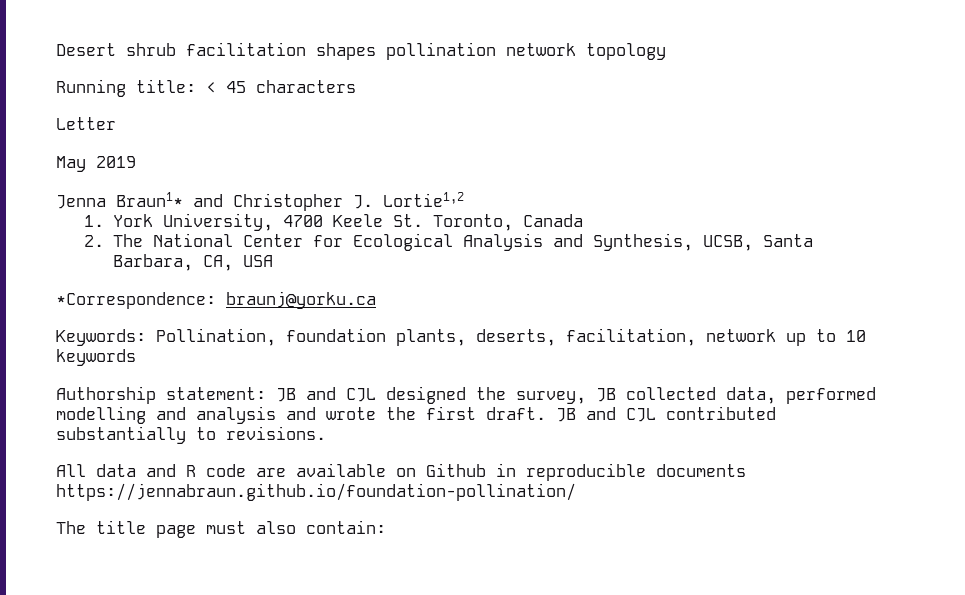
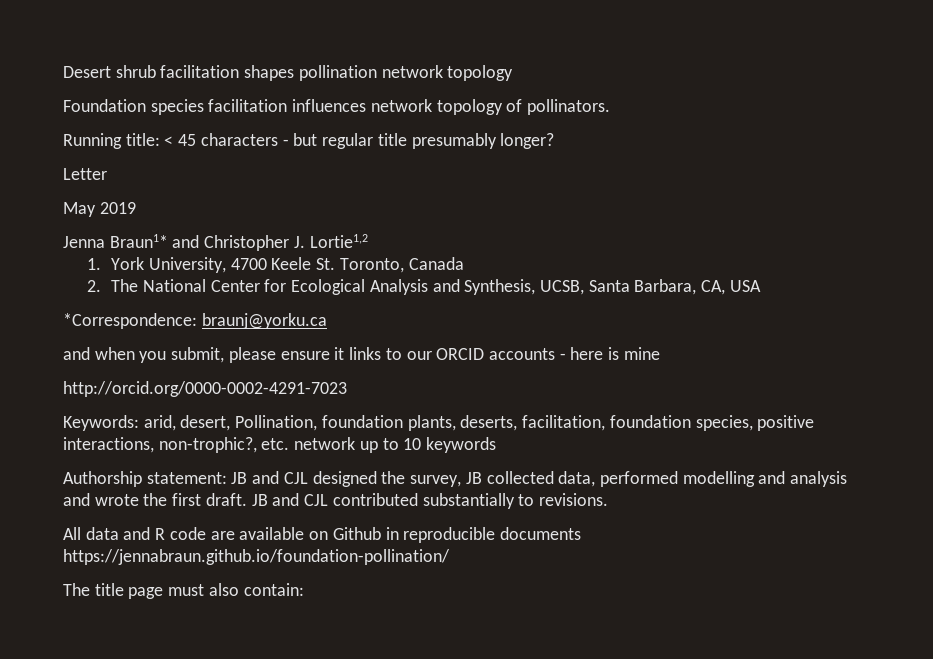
(666, 51) none -> [63,99,611,115] // Foundation species facilitation influences network topology of pollinators.
(356, 86) none -> [282,133,555,149] - but regular title presumably longer?
(376, 300) none -> [63,347,660,363] [63,381,347,397] // and when you submit, please ensure it links to our ORCID accounts - here is mine // http://orcid.org/0000-0002-4291-7023
(146, 337) none -> [143,415,231,431] arid, desert,
(696, 337) none -> [609,415,815,431] [63,437,290,453] foundation species, positive interactions, non-trophic?, etc.

